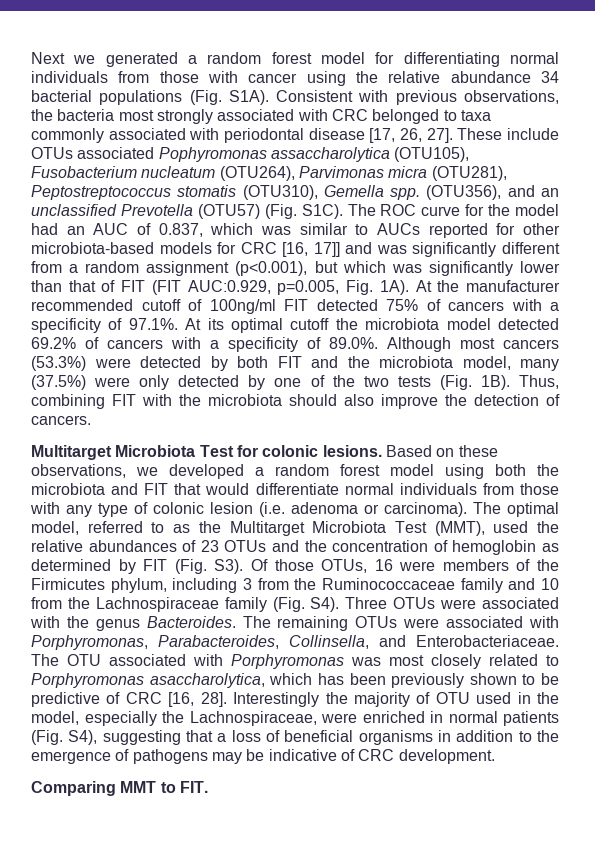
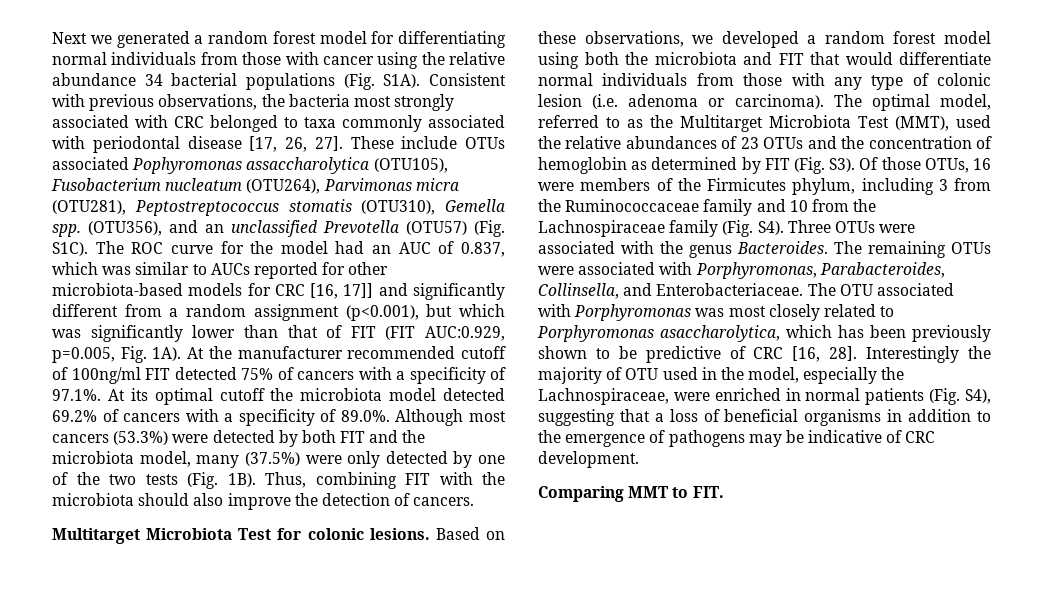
[376,245,407,254] was -> (408, 289) none

